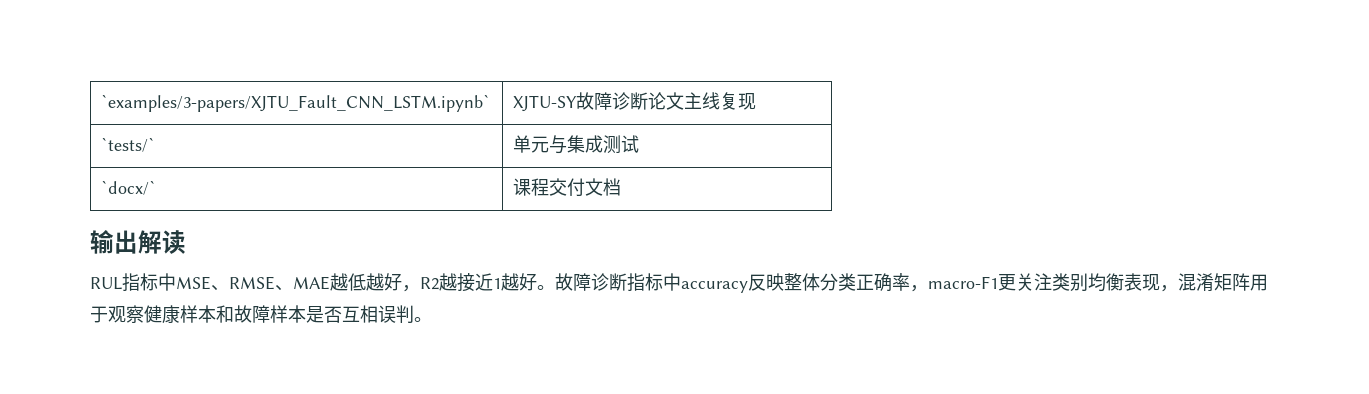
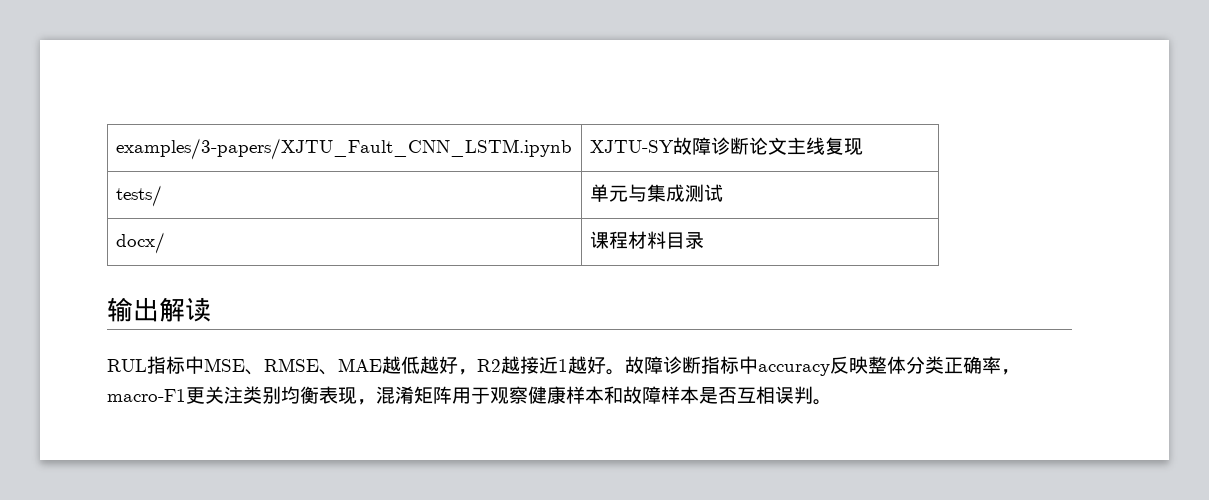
[101,94,491,112] `examples/3-papers/XJTU_Fault_CNN_LSTM.ipynb` -> [115,138,572,160] examples/3-papers/XJTU_Fault_CNN_LSTM.ipynb
[101,137,156,152] `tests/` -> [115,185,162,207] tests/
[101,180,157,195] `docx/` -> [115,232,165,254] docx/
[549,178,622,197] 交付文档 -> [627,231,704,249] 材料目录

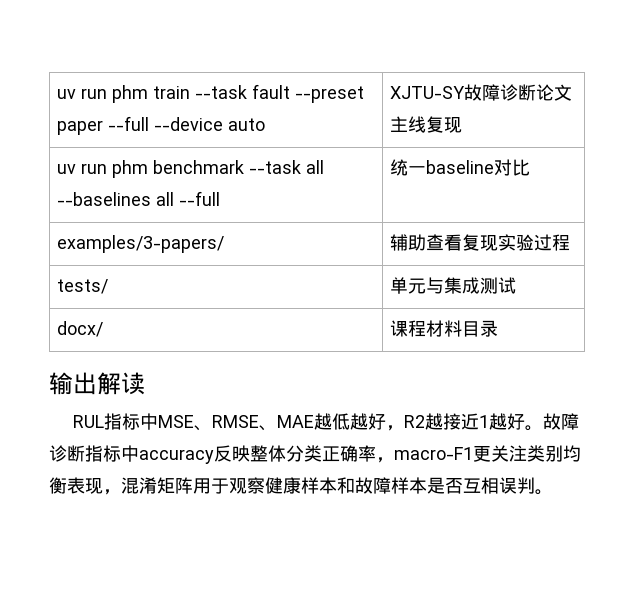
[115,138,572,160] examples/3-papers/XJTU_Fault_CNN_LSTM.ipynb -> [56,84,364,103] [56,116,265,135] uv run phm train --task fault --preset paper --full --device auto
(863, 146) none -> [56,160,324,178] [56,191,220,206] [389,159,530,176] [56,235,224,253] [389,234,570,251] // uv run phm benchmark --task all --baselines all --full | 统一baseline对比 // examples/3-papers/ | 辅助查看复现实验过程

